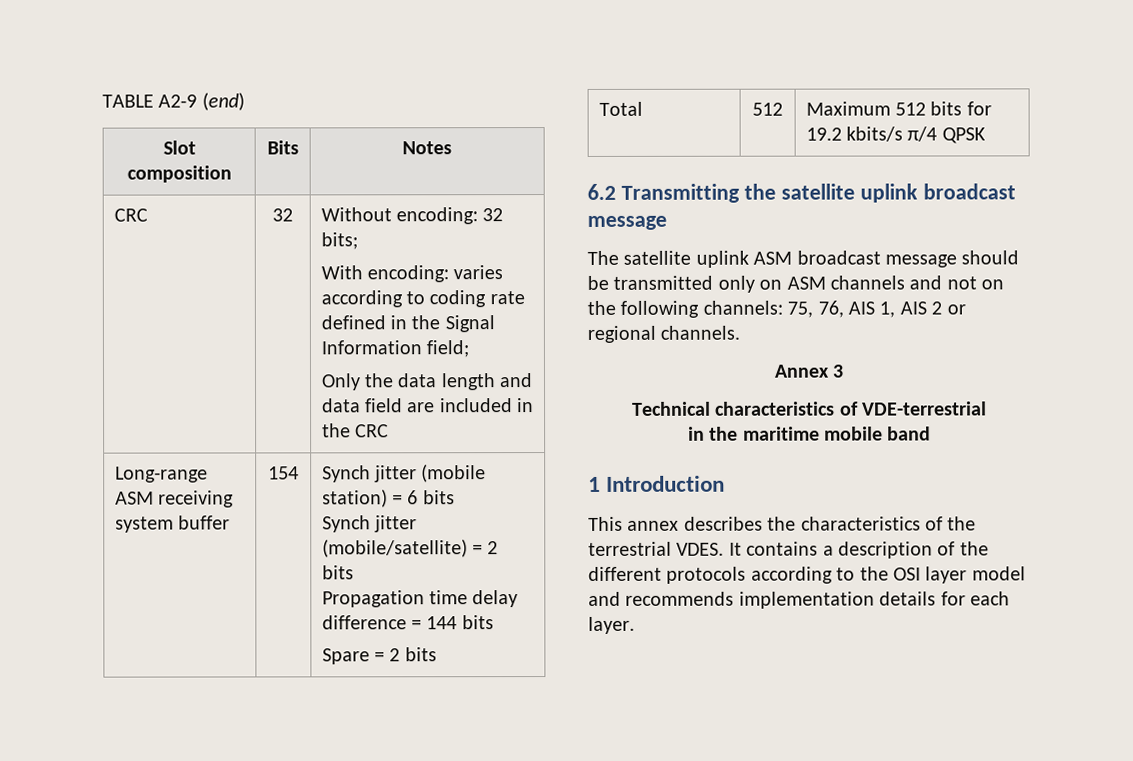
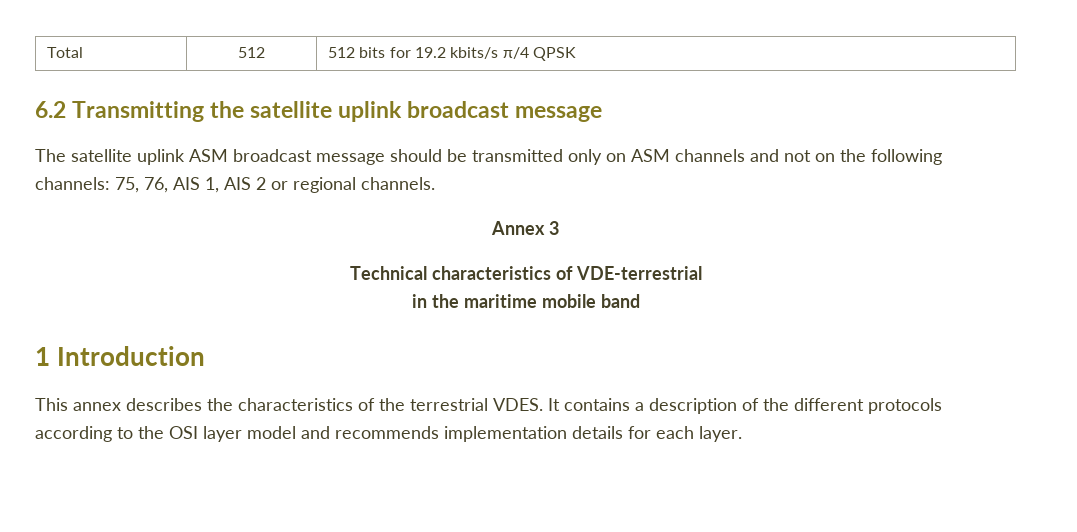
[102,92,245,111] [162,140,196,155] [126,165,232,183] [266,140,299,155] [402,141,452,155] [113,208,148,222] [272,208,293,222] [320,207,504,225] [320,232,358,250] [320,265,504,283] [320,290,525,308] [320,315,495,333] [320,340,469,358] [320,373,534,391] [321,398,535,413] [321,423,389,438] [114,466,208,483] [114,490,234,508] [114,515,230,533] [268,466,299,480] [321,464,487,483] [321,489,455,508] [321,515,417,533] [321,539,499,558] [321,565,354,580] [321,590,519,608] [321,615,494,630] [321,647,437,665] TABLE A2-9 (end) // Slot composition | Bits | Notes // CRC | 32 | Without encoding: 32 bits; // With encoding: varies according to coding rate defined in the Signal Information field; // Only the data length and data field are included in the CRC // Long-range ASM receiving system buffer | 154 | Synch jitter (mobile station) = 6 bits // Synch jitter (mobile/satellite) = 2 bits // Propagation time delay difference = 144 bits // Spare = 2 bits // -> (47, 52) none
[805,101,891,116] Maximum -> (265, 52) none

